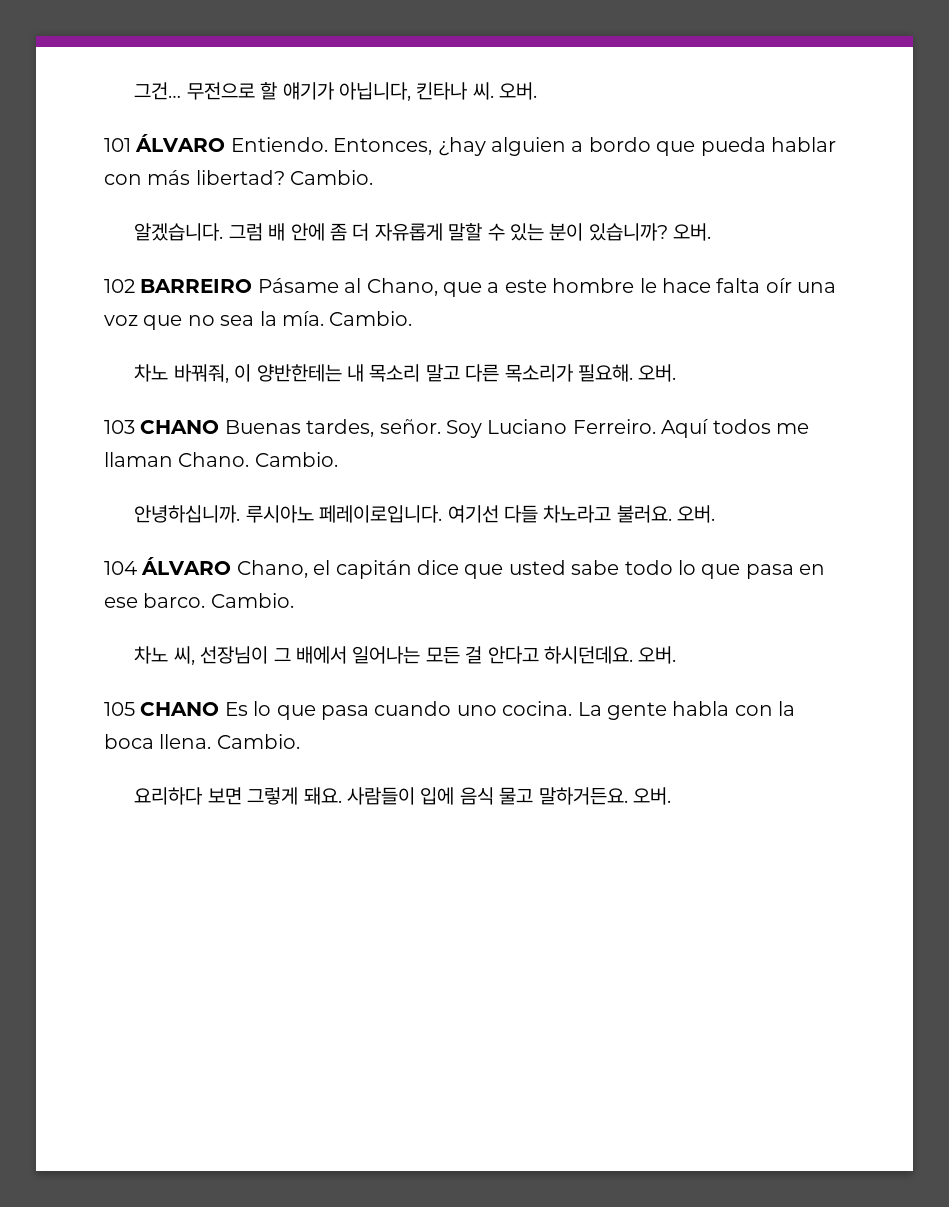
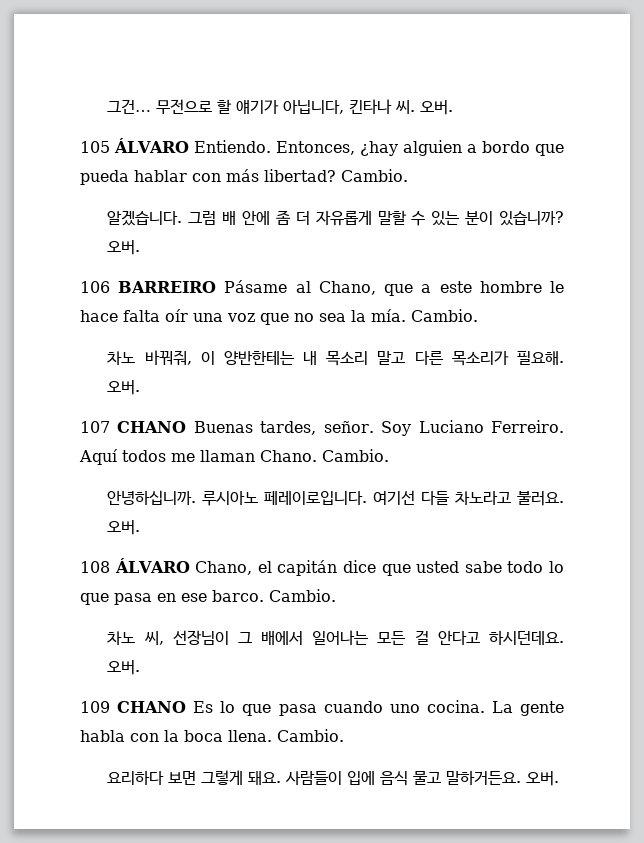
[104,138,131,152] 101 -> [80,141,110,153] 105
[104,279,135,293] 102 -> [80,281,110,293] 106
[104,420,135,434] 103 -> [80,421,110,433] 107
[104,561,137,575] 104 -> [80,561,110,573] 108
[104,702,135,716] 105 -> [80,701,110,713] 109

